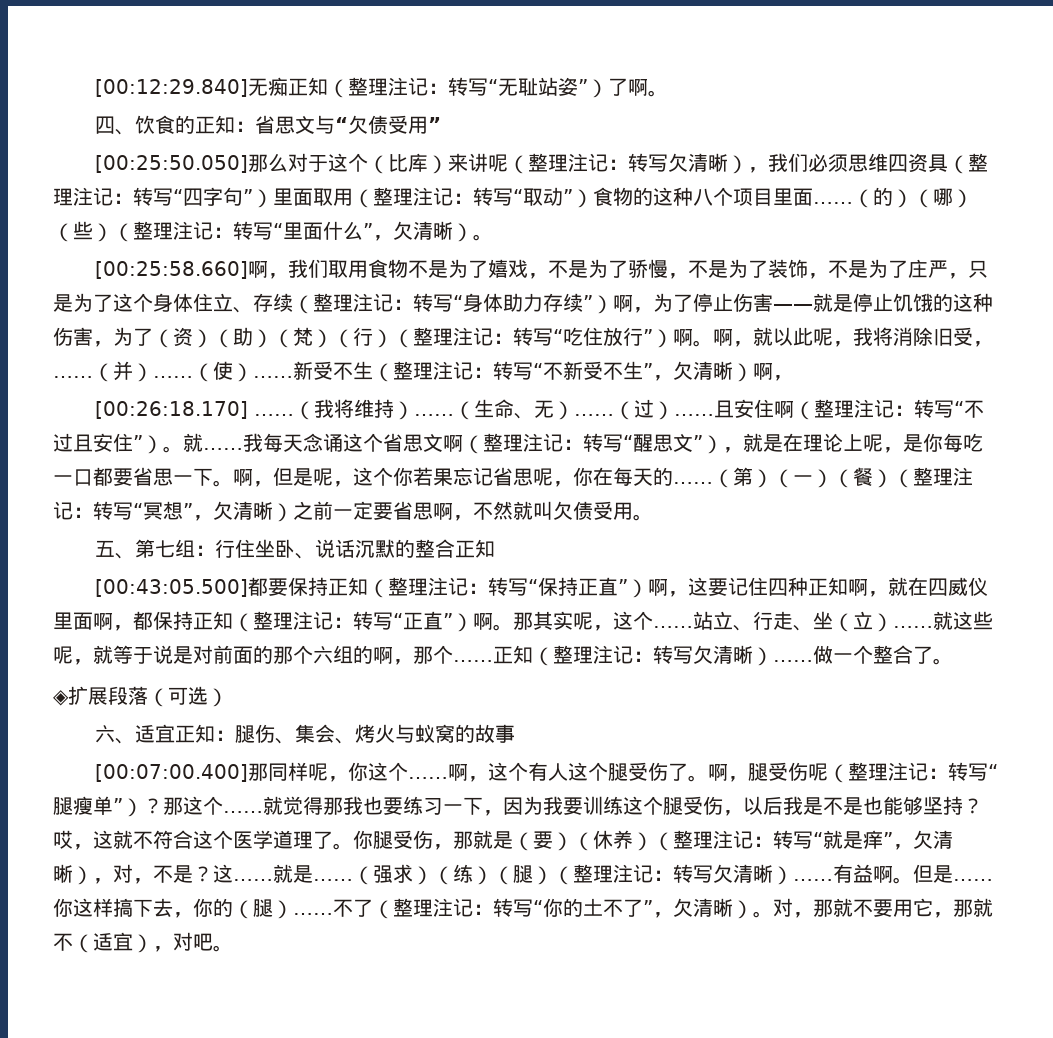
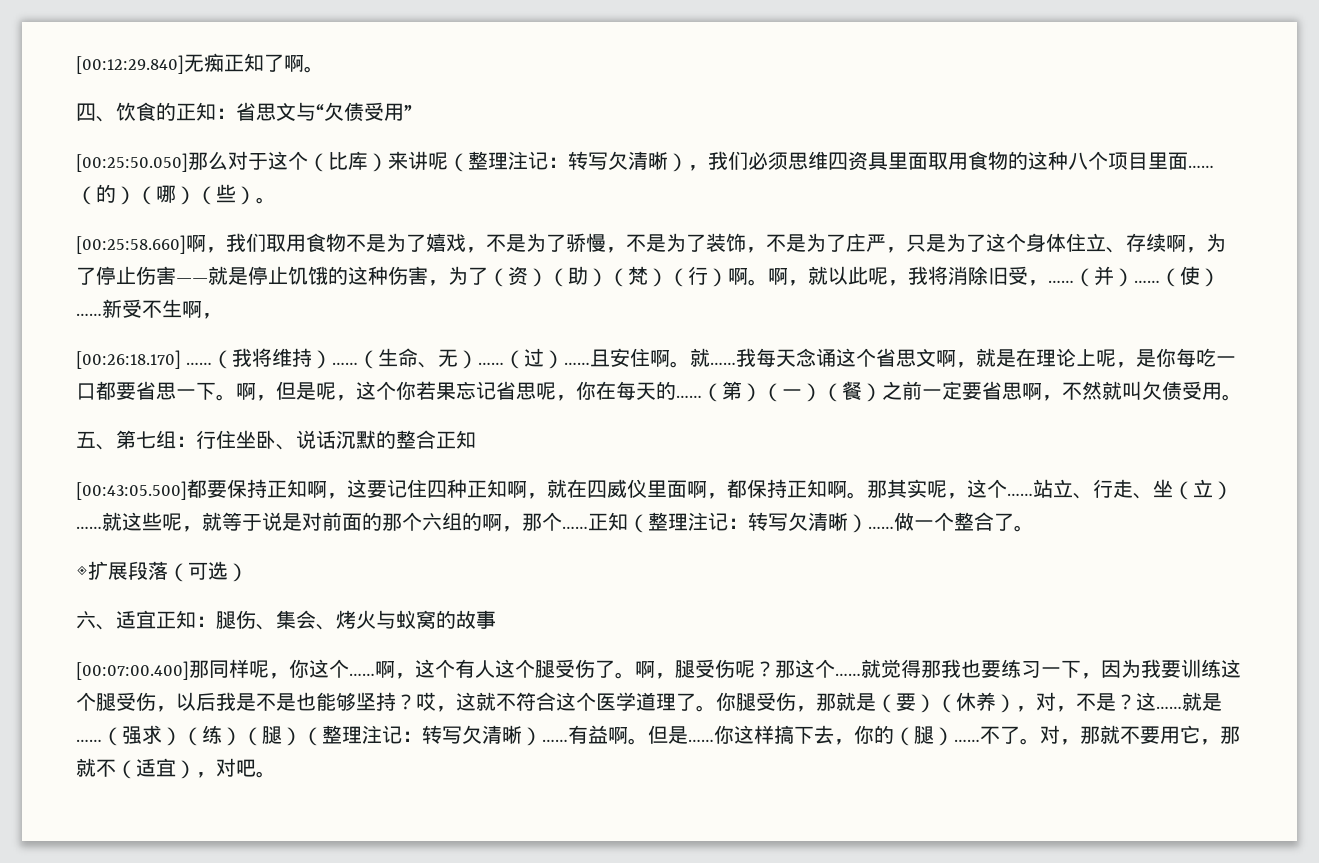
[328,77,609,98] （整理注记：转写“无耻站姿”） -> (264, 62) none
[948,153,989,174] [53,187,593,208] （整理注记：转写“四字句”）里面取用（整理注记：转写“取动”） -> [888,152,968,170] 里面取用
[113,221,473,242] （整理注记：转写“里面什么”，欠清晰） -> (256, 195) none
[293,293,613,314] （整理注记：转写“身体助力存续”） -> (1166, 242) none
[393,327,673,348] （整理注记：转写“吃住放行”） -> (728, 277) none
[373,361,753,382] （整理注记：转写“不新受不生”，欠清晰） -> (182, 308) none
[794,399,985,420] [53,433,163,454] （整理注记：转写“不过且安住”） -> (671, 358) none
[463,433,723,454] （整理注记：转写“醒思文”） -> (957, 358) none
[893,467,973,488] [53,501,293,522] （整理注记：转写“冥想”，欠清晰） -> (882, 392) none
[368,577,649,598] （整理注记：转写“保持正直”） -> (307, 488) none
[233,611,473,632] （整理注记：转写“正直”） -> (827, 488) none
[828,762,999,783] [53,796,143,817] （整理注记：转写“腿瘦单”） -> (755, 669) none
[653,830,953,851] [53,864,93,885] （整理注记：转写“就是痒”，欠清晰） -> (1016, 703) none
[373,898,753,919] （整理注记：转写“你的土不了”，欠清晰） -> (1020, 735) none

